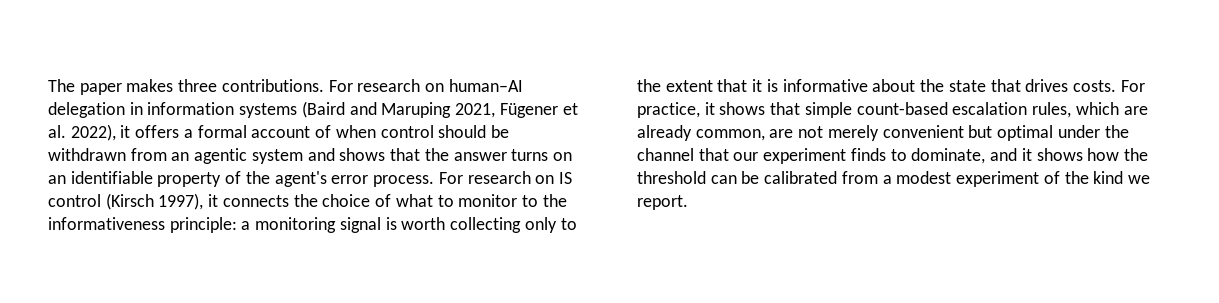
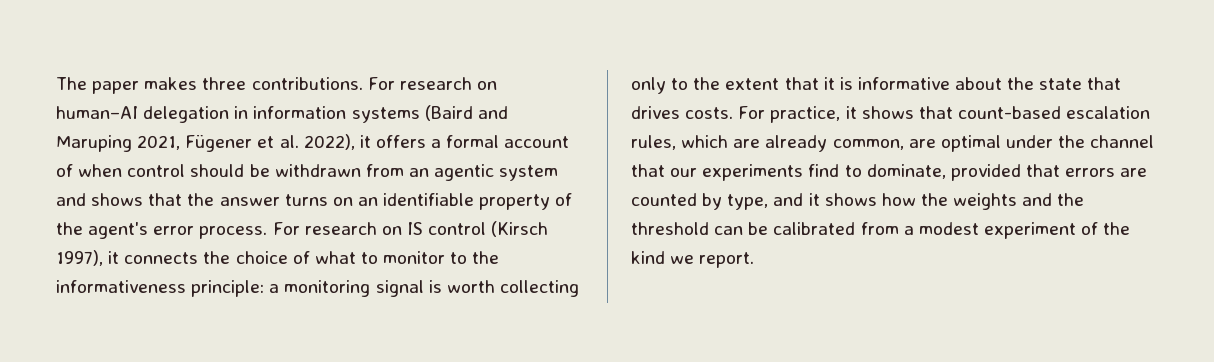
[804,102,852,118] simple -> (953, 112) none
[798,125,993,141] not merely convenient but -> (936, 143) none
[763,148,986,164] experiment finds to dominate, -> [702,164,1148,181] [631,193,769,210] experiments find to dominate, provided that errors are counted by type,
(1148, 154) none -> [953,193,1085,210] weights and the

